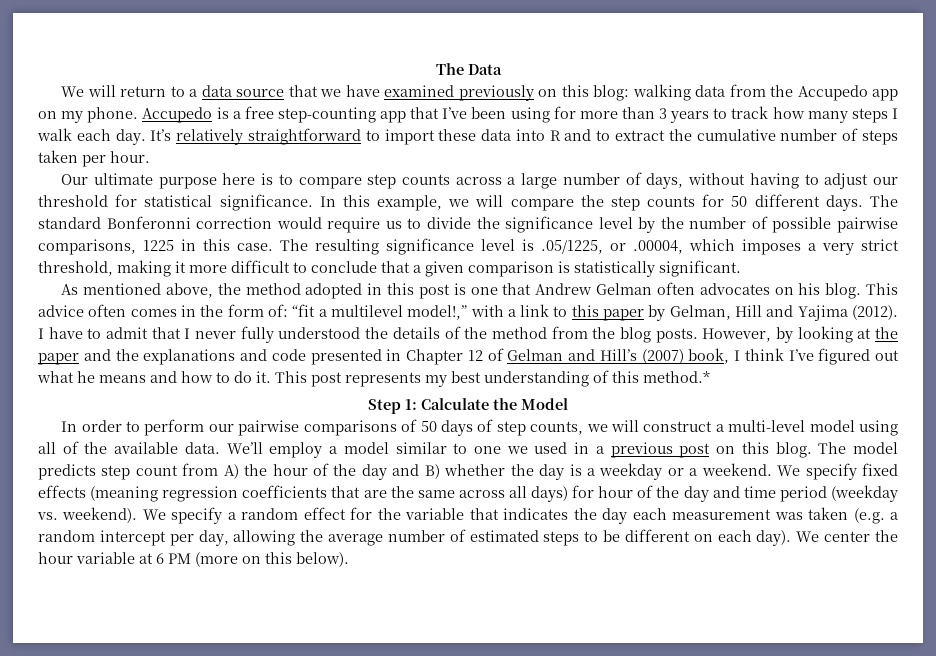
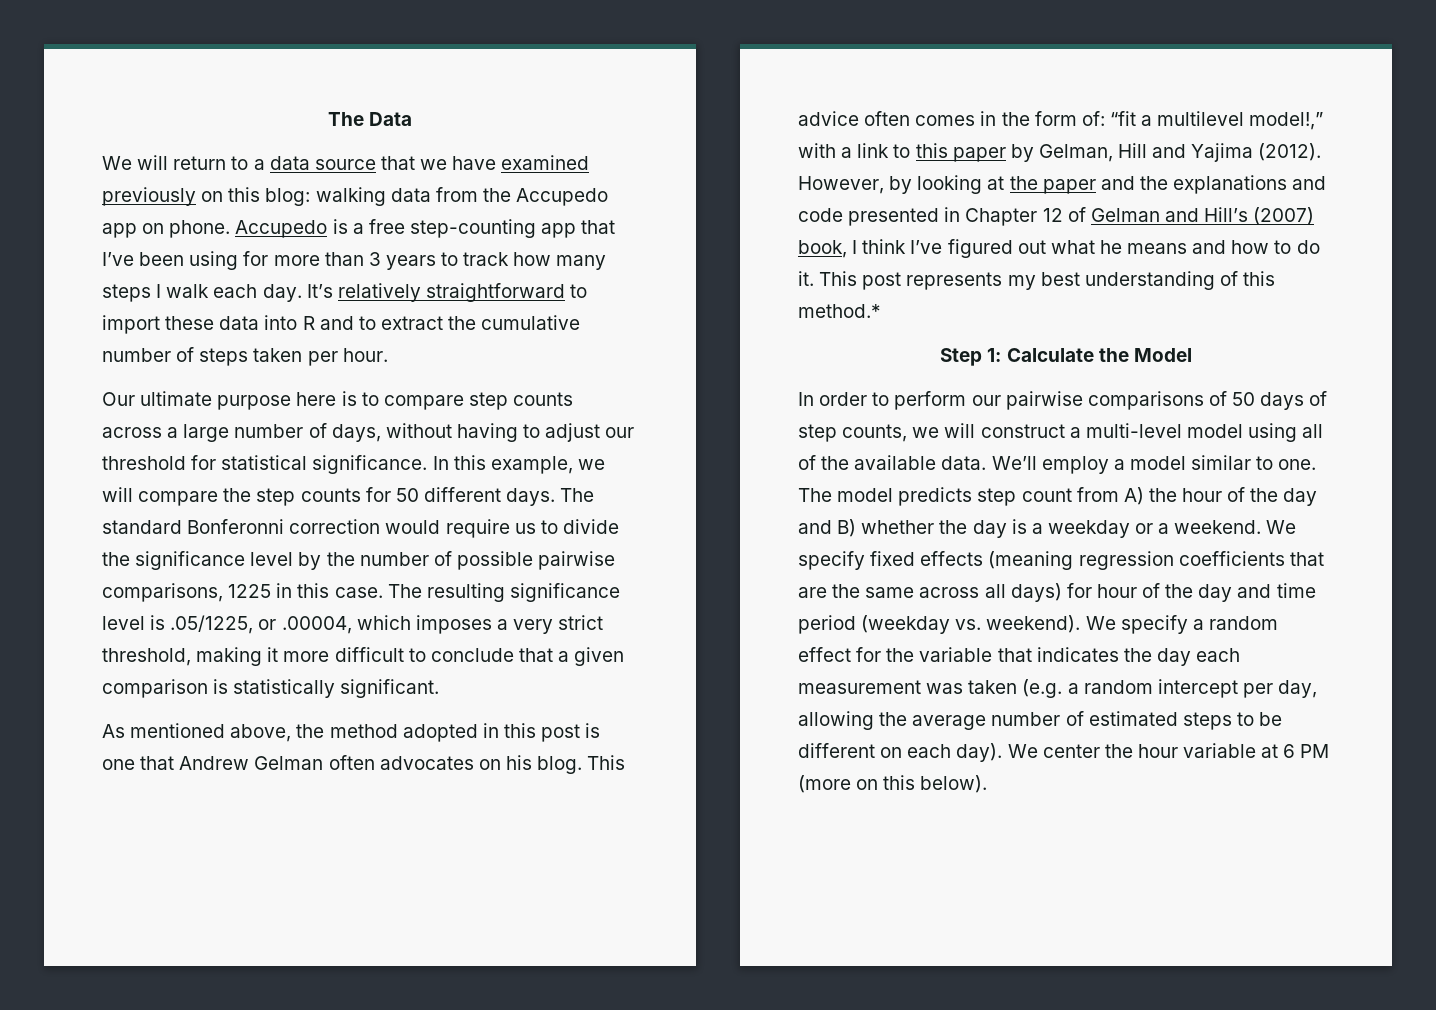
[61,111,84,123] my -> (165, 228) none
[38,326,698,343] I have to admit that I never fully understood the details of the method from the blog posts. -> (1322, 152) none
[474,442,812,458] one we used in a previous post on this blog. -> [1278,459,1317,470] one.

